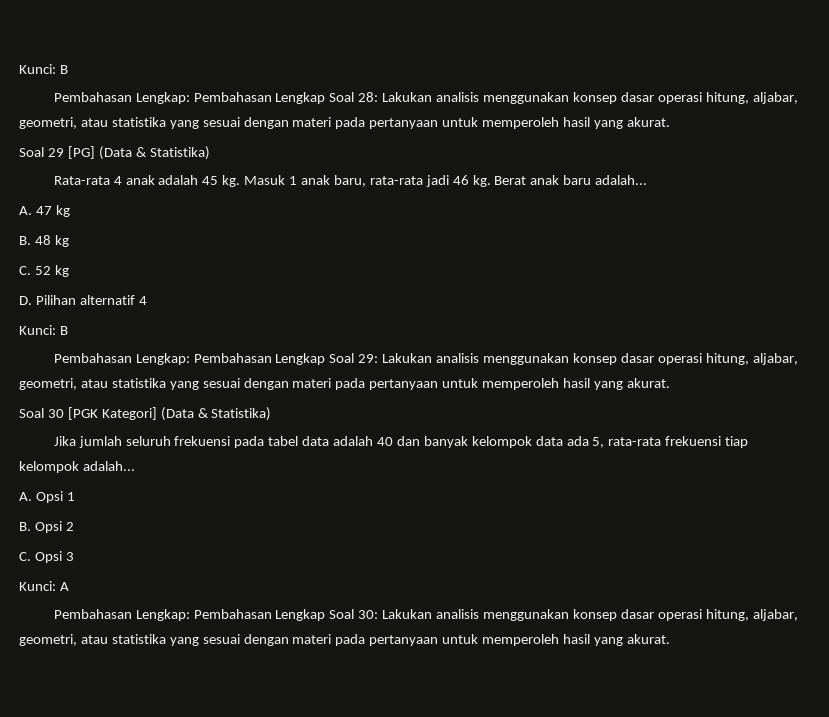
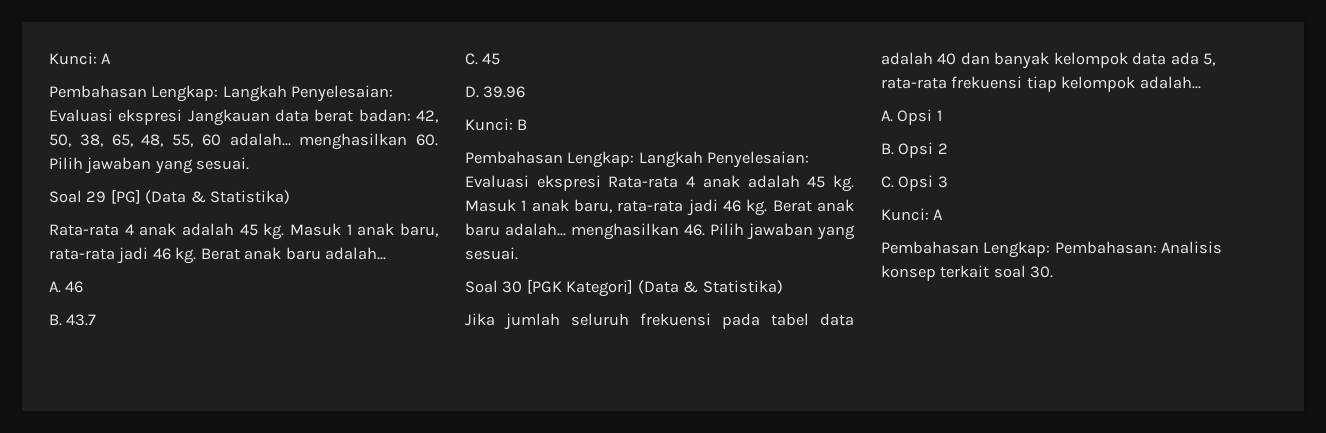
[19,64,68,74] [53,92,798,104] [19,117,670,129] Kunci: B // Pembahasan Lengkap: Pembahasan Lengkap Soal 28: Lakukan analisis menggunakan konsep dasar operasi hitung, aljabar, geometri, atau statistika yang sesuai dengan materi pada pertanyaan untuk memperoleh hasil yang akurat. -> [49,52,112,65] [49,85,394,102] [49,109,438,126] [49,133,438,150] [49,157,250,174] Kunci: A // Pembahasan Lengkap: Langkah Penyelesaian: Evaluasi ekspresi Jangkauan data berat badan: 42, 50, 38, 65, 48, 55, 60 adalah... menghasilkan 60. Pilih jawaban yang sesuai.
[35,205,70,217] [19,235,69,247] [19,265,69,277] 47 kg // B. 48 kg // C. 52 kg -> [65,281,84,293] [49,314,97,326] [465,53,501,65] 46 // B. 43.7 // C. 45
[35,295,147,305] [19,325,68,335] [53,353,798,365] [19,378,670,390] Pilihan alternatif 4 // Kunci: B // Pembahasan Lengkap: Pembahasan Lengkap Soal 29: Lakukan analisis menggunakan konsep dasar operasi hitung, aljabar, geometri, atau statistika yang sesuai dengan materi pada pertanyaan untuk memperoleh hasil yang akurat. -> [483,86,526,98] [465,118,528,131] [465,151,810,168] [465,175,854,192] [465,199,854,216] [465,223,855,240] [465,247,518,260] 39.96 // Kunci: B // Pembahasan Lengkap: Langkah Penyelesaian: Evaluasi ekspresi Rata-rata 4 anak adalah 45 kg. Masuk 1 anak baru, rata-rata jadi 46 kg. Berat anak baru adalah... menghasilkan 46. Pilih jawaban yang sesuai.
[193,609,798,621] [19,634,670,646] Pembahasan Lengkap Soal 30: Lakukan analisis menggunakan konsep dasar operasi hitung, aljabar, geometri, atau statistika yang sesuai dengan materi pada pertanyaan untuk memperoleh hasil yang akurat. -> [1054,241,1223,254] [881,265,1054,281] Pembahasan: Analisis konsep terkait soal 30.

